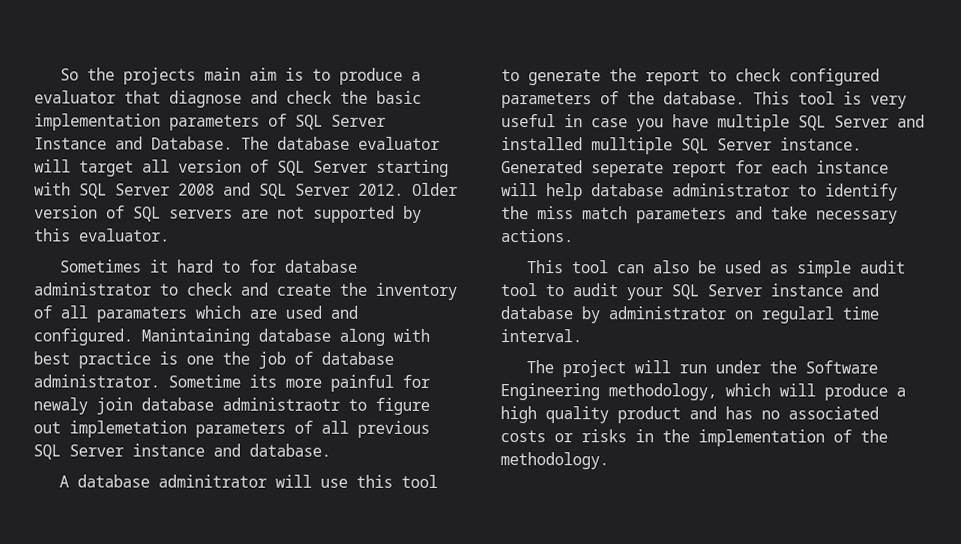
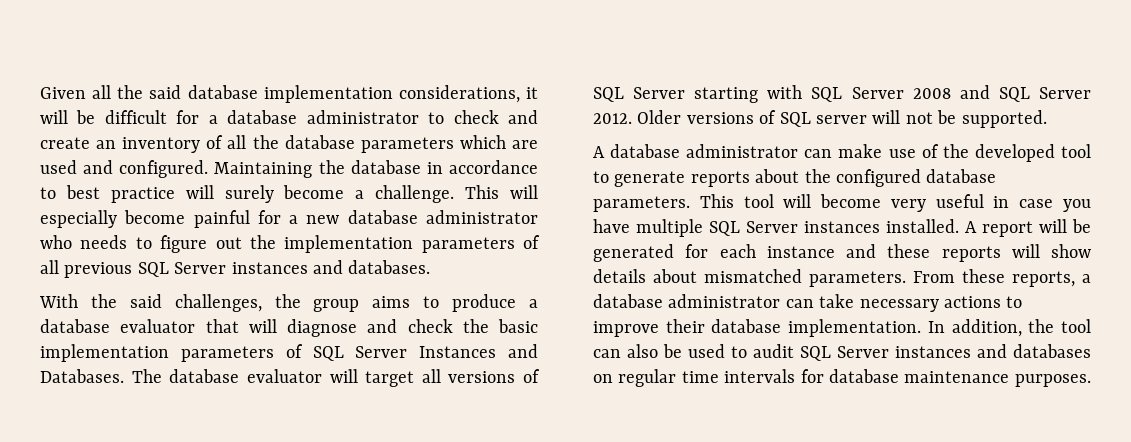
[59,67,304,85] So the projects main aim is -> [40,85,538,103] [40,110,538,124] [40,135,538,153] [40,160,539,178] [40,185,539,203] [40,210,538,228] [40,235,540,253] [40,260,431,278] [39,294,411,312] Given all the said database implementation considerations, it will be difficult for a database administrator to check and create an inventory of all the database parameters which are used and configured. Maintaining the database in accordance to best practice will surely become a challenge. This will especially become painful for a new database administrator who needs to figure out the implementation parameters of all previous SQL Server instances and databases. // With the said challenges, the group aims
(421, 76) none -> [40,319,110,333] database
(161, 97) none -> [248,319,277,333] will
[34,136,233,150] Instance and Database. -> [419,344,538,358] [40,369,124,383] Instances and Databases.
[178,159,242,173] version -> [448,371,516,383] versions
[34,205,422,223] [34,228,170,242] [58,259,358,273] [33,282,457,300] [33,305,358,323] [33,328,430,346] [33,351,394,369] [33,374,430,392] [33,397,430,415] [33,420,430,438] [33,443,331,460] [58,474,438,488] [501,68,880,86] [501,91,862,109] version of SQL servers are not supported by this evaluator. // Sometimes it hard to for database administrator to check and create the inventory of all paramaters which are used and configured. Manintaining database along with best practice is one the job of database administrator. Sometime its more painful for newaly join database administraotr to figure out implemetation parameters of all previous SQL Server instance and database. // A database adminitrator will use this tool to generate the report to check configured parameters of the database. This tool is -> [686,110,1047,128] [593,144,1091,162] [593,169,997,187] [593,194,882,212] versions of SQL server will not be supported. // A database administrator can make use of the developed tool to generate reports about the configured database parameters. This tool will become
[897,114,925,128] [501,137,862,155] [501,160,889,178] [501,183,898,201] [501,206,898,224] [501,229,574,243] [525,260,564,274] and installed mulltiple SQL Server instance. Generated seperate report for each instance will help database administrator to identify the miss match parameters and take necessary actions. // This -> [804,219,1091,237] [593,244,1091,262] [593,269,1091,287] [593,294,1023,312] [593,319,1055,337] instances installed. A report will be generated for each instance and these reports will show details about mismatched parameters. From these reports, a database administrator can take necessary actions to improve their database implementation. In addition, the
[768,260,906,278] [500,283,537,297] as simple audit tool -> (725, 351) none
[626,283,879,301] [500,306,879,324] [500,329,582,343] [525,360,878,378] [500,383,906,401] [500,406,879,424] [500,429,888,447] [500,452,609,470] your SQL Server instance and database by administrator on regularl time interval. // The project will run under the Software Engineering methodology, which will produce a high quality product and has no associated costs or risks in the implementation of the methodology. -> [800,344,1091,361] [593,369,1091,387] SQL Server instances and databases on regular time intervals for database maintenance purposes.

